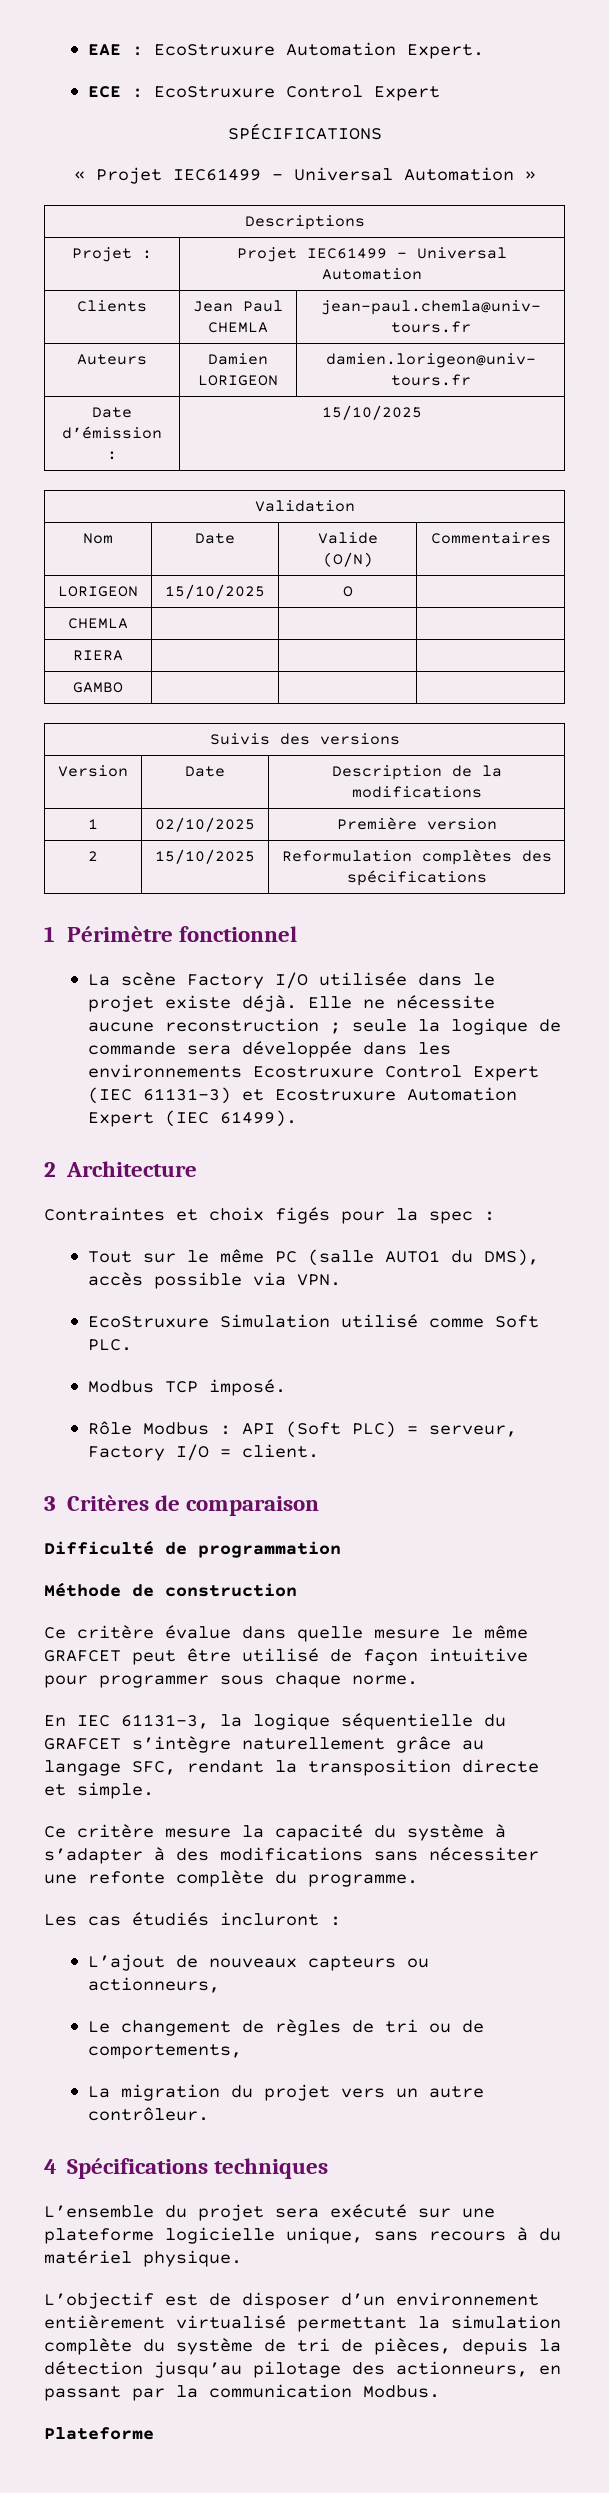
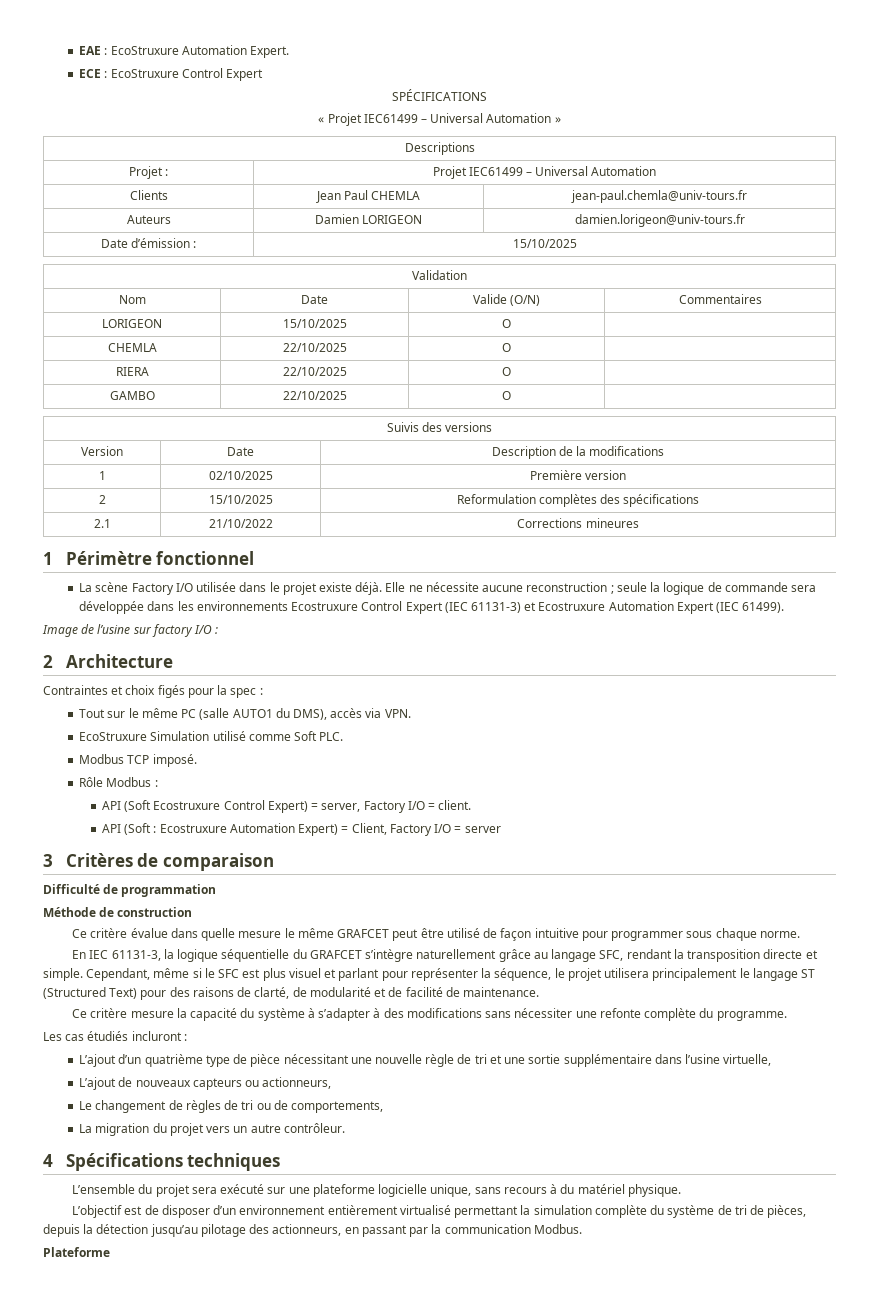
(128, 623) | -> [282,343,347,352] [502,343,511,352] 22/10/2025 | O
(123, 655) | -> [282,367,347,376] [502,367,511,376] 22/10/2025 | O
(123, 687) | -> [282,391,347,400] [502,391,511,400] 22/10/2025 | O
(487, 878) none -> [93,519,111,528] [208,519,273,528] [517,518,639,528] // 2.1 | 21/10/2022 | Corrections mineures
(297, 1118) none -> [42,624,219,637] // Image de l’usine sur factory I/O :
[153,1272,242,1289] possible -> (363, 713) none
[241,1421,517,1438] API (Soft PLC) = serveur, -> [101,800,361,813] // API (Soft Ecostruxure Control Expert) = server,
(319, 1451) none -> [101,823,501,836] // API (Soft : Ecostruxure Automation Expert) = Client, Factory I/O = server
(154, 1790) none -> [86,968,816,981] [43,987,540,1000] Cependant, même si le SFC est plus visuel et parlant pour représenter la séquence, le projet utilisera principalement le langage ST (Structured Text) pour des raisons de clarté, de modularité et de facilité de maintenance.
(341, 1921) none -> [79,1054,772,1067] // L’ajout d’un quatrième type de pièce nécessitant une nouvelle règle de tri et une sortie supplémentaire dans l’usine virtuelle,

